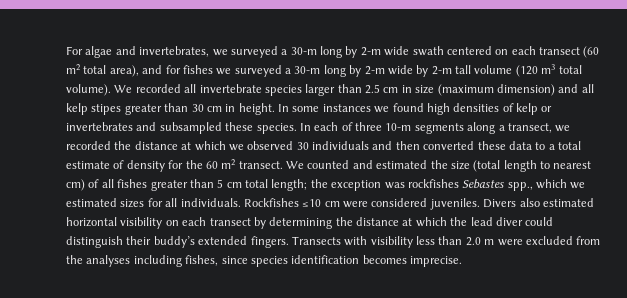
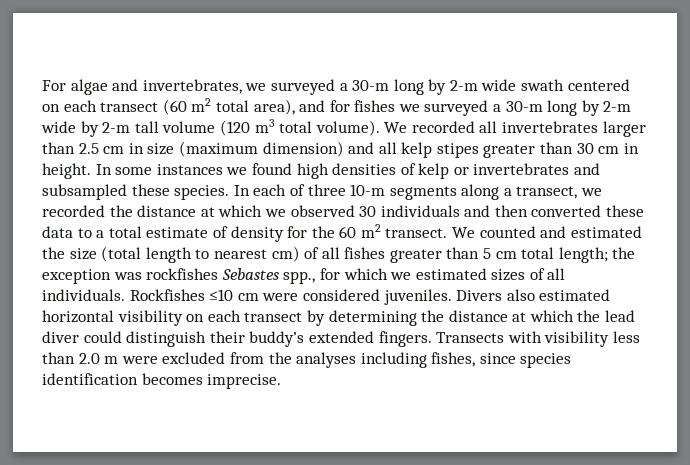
[199,84,302,96] invertebrate species -> [502,121,599,133] invertebrates
(533, 186) none -> [319,268,340,280] for
[147,198,163,207] for -> [529,268,545,280] of

